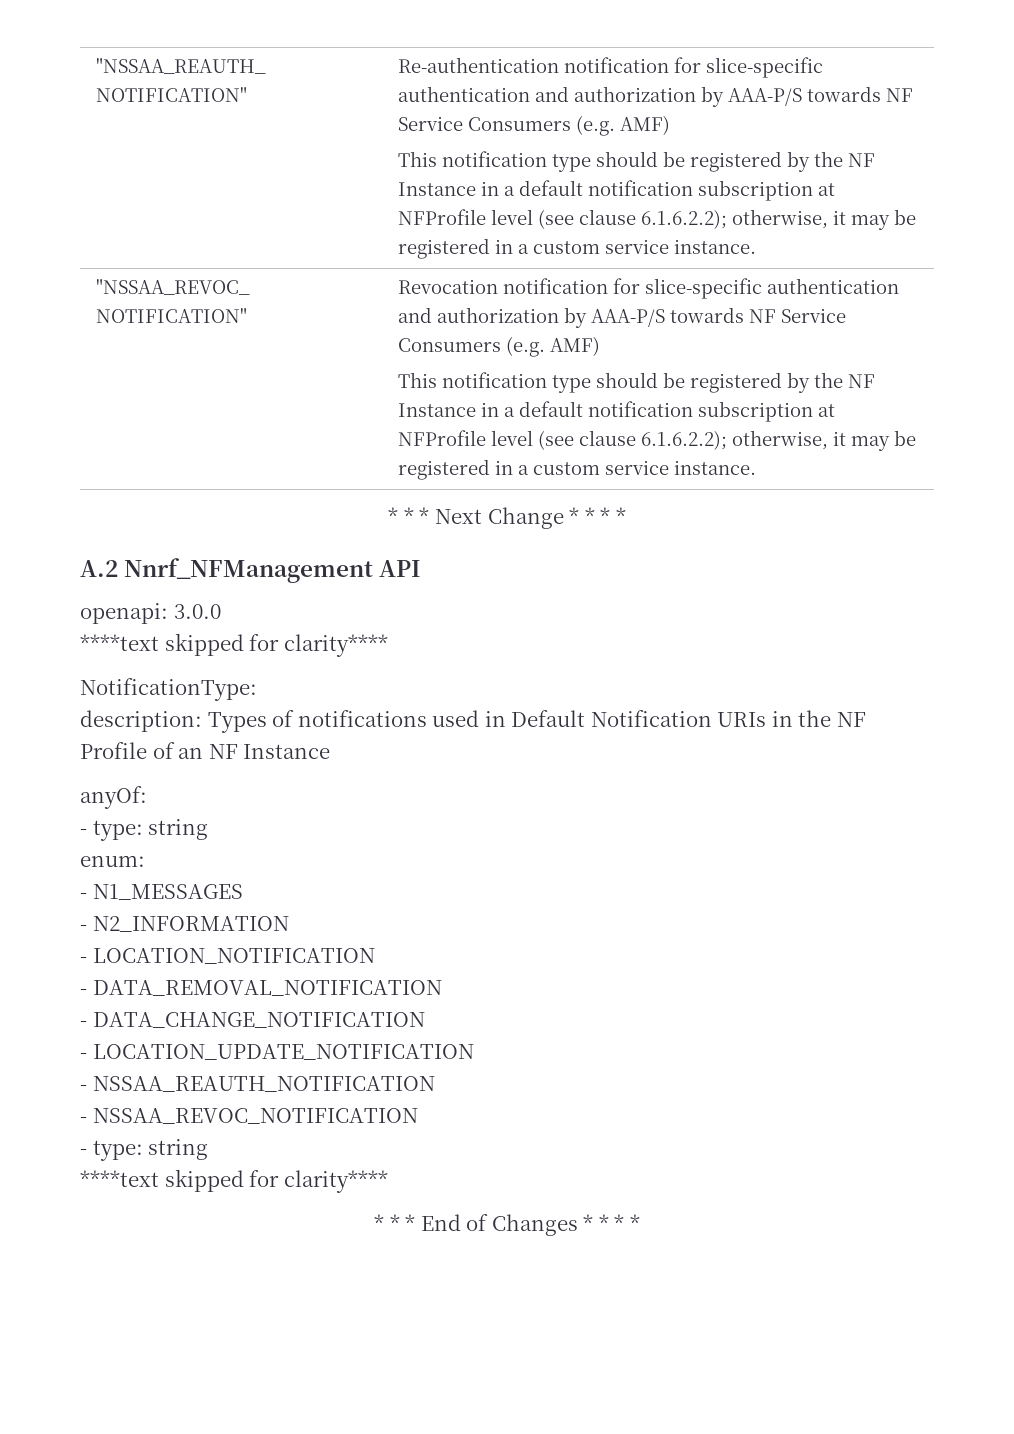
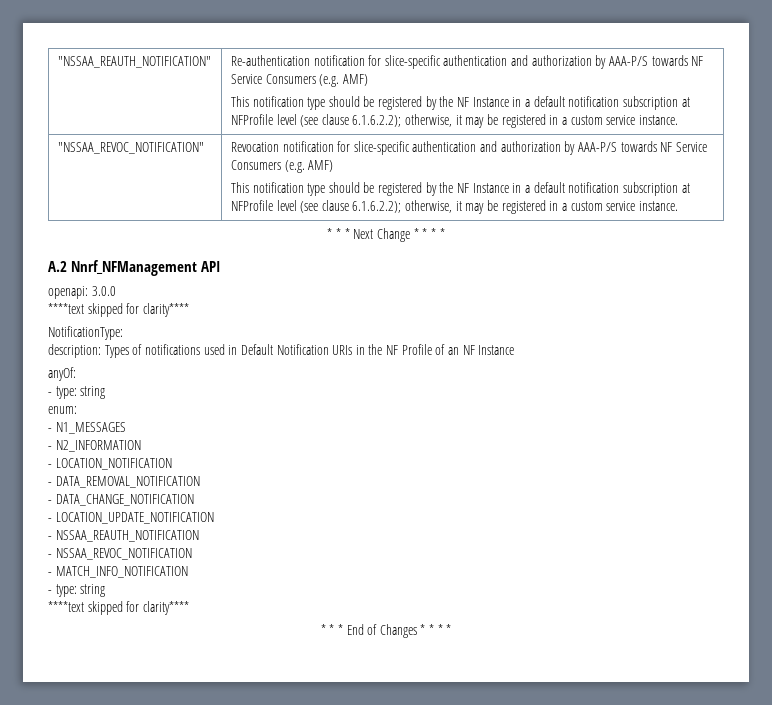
(418, 1116) none -> [48,566,188,578] // - MATCH_INFO_NOTIFICATION

